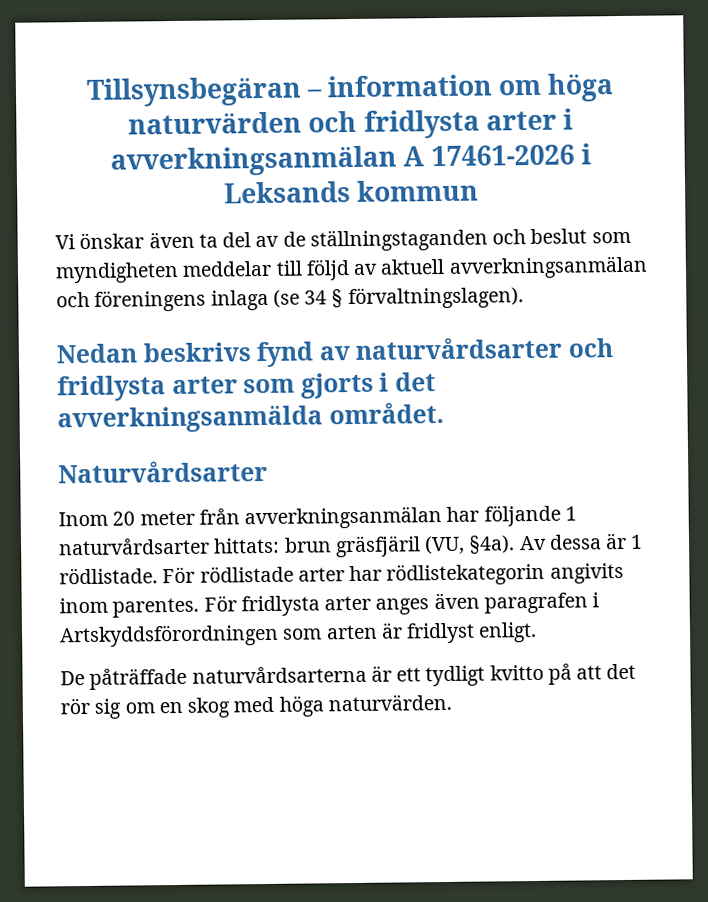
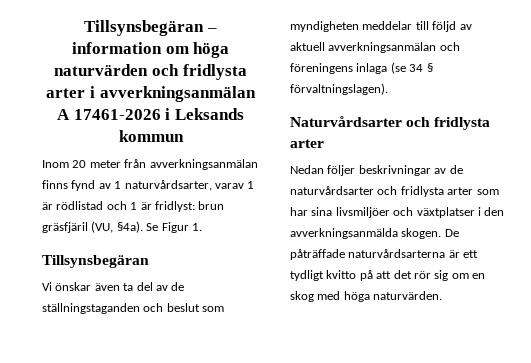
(480, 190) none -> [42,159,258,170] [42,180,255,191] [42,201,225,212] [42,221,202,233] [42,255,149,268] // Inom 20 meter från avverkningsanmälan finns fynd av 1 naturvårdsarter, varav 1 är rödlistad och 1 är fridlyst: brun gräsfjäril (VU, §4a). Se Figur 1. // Tillsynsbegäran
[56,341,350,368] Nedan beskrivs fynd av -> [290,116,491,130] [290,139,324,148] [290,165,463,176] Naturvårdsarter och fridlysta arter // Nedan följer beskrivningar av de
[300,372,437,399] [57,401,444,434] [58,459,268,484] [58,504,577,530] [58,532,644,558] [59,562,624,586] [59,592,600,618] [59,621,538,648] gjorts i det avverkningsanmälda området. // Naturvårdsarter // Inom 20 meter från avverkningsanmälan har följande 1 naturvårdsarter hittats: brun gräsfjäril (VU, §4a). Av dessa är 1 rödlistade. För rödlistade arter har rödlistekategorin angivits inom parentes. För fridlysta arter anges även paragrafen i Artskyddsförordningen som arten är fridlyst enligt. // -> [290,207,505,218] [290,228,442,239] har sina livsmiljöer och växtplatser i den avverkningsanmälda skogen.

